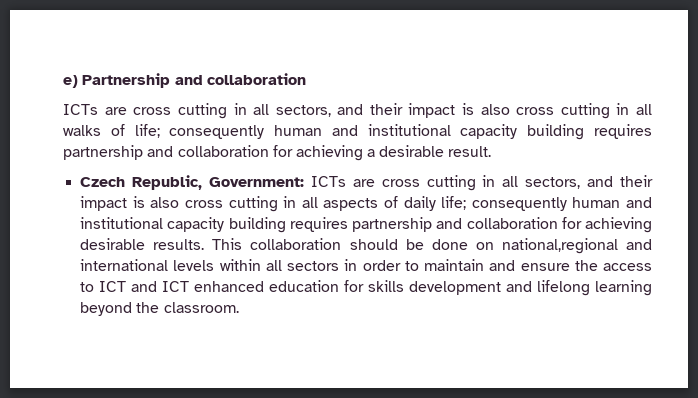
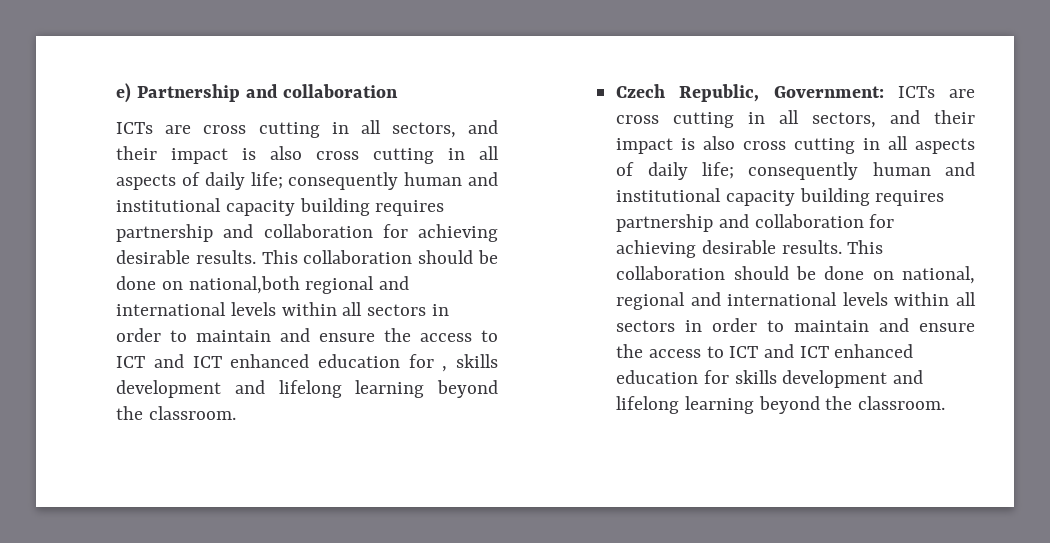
[63,124,125,136] walks of -> [116,172,245,190] aspects of daily
[367,145,492,157] a desirable result. -> [116,250,499,264] [116,276,409,294] [116,302,449,316] [116,328,498,342] [116,354,499,372] [116,380,498,398] [116,406,236,420] desirable results. This collaboration should be done on national,both regional and international levels within all sectors in order to maintain and ensure the access to ICT and ICT enhanced education for , skills development and lifelong learning beyond the classroom.
[501,238,618,254] national,regional -> [902,266,975,284] [616,292,686,310] national, regional

